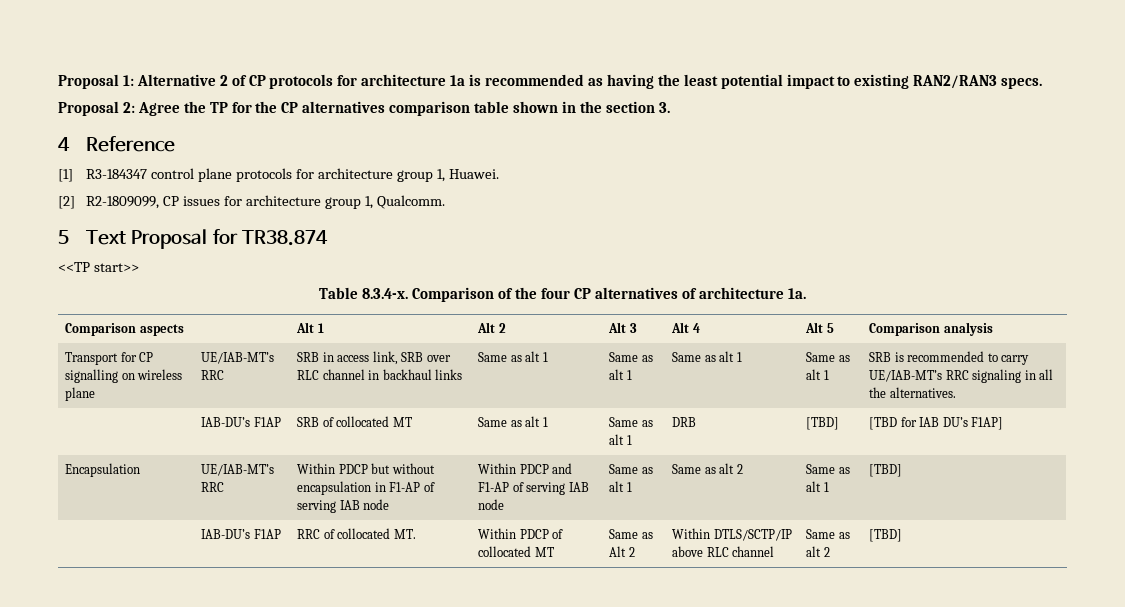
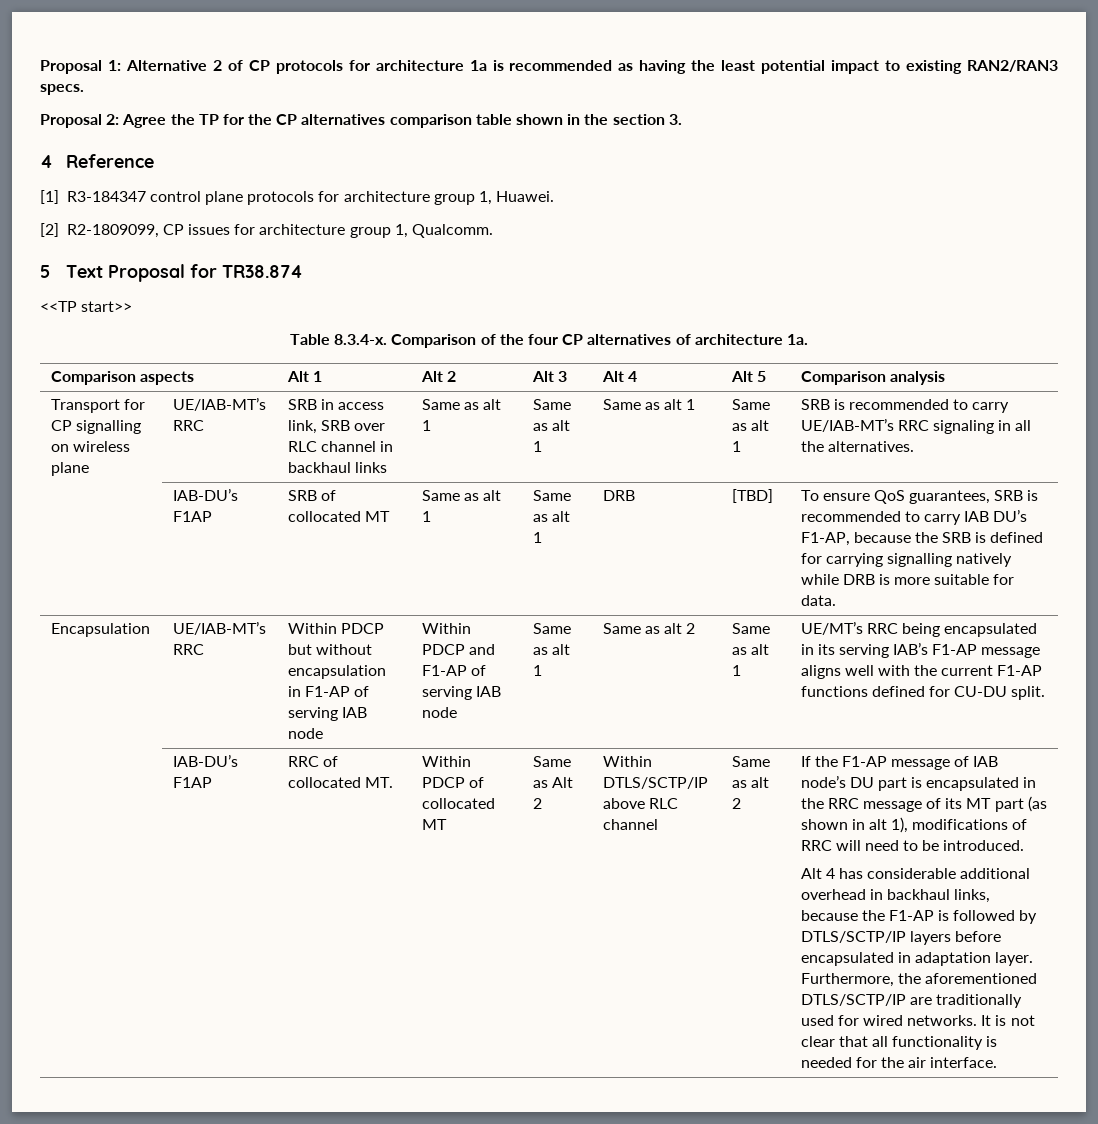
[869,417,1004,430] [TBD for IAB DU’s F1AP] -> [800,490,1039,504] [800,509,1028,525] [800,532,1044,546] [800,553,1013,567] [800,574,1015,585] [800,595,836,606] To ensure QoS guarantees, SRB is recommended to carry IAB DU’s F1-AP, because the SRB is defined for carrying signalling natively while DRB is more suitable for data.
[869,464,903,477] [TBD] -> [800,621,1038,637] [800,642,1041,658] [800,665,1043,679] [800,686,1046,700] UE/MT’s RRC being encapsulated in its serving IAB’s F1-AP message aligns well with the current F1-AP functions defined for CU-DU split.
[869,529,903,542] [TBD] -> [800,756,999,770] [800,775,1037,791] [800,796,1047,812] [800,817,1028,833] [800,840,1025,851] [800,868,1031,879] [800,889,991,903] [800,910,1038,924] [800,931,1001,945] [800,952,1034,966] [800,973,1037,987] [800,994,1022,1008] [800,1015,1035,1026] [800,1036,998,1050] [800,1057,998,1068] If the F1-AP message of IAB node’s DU part is encapsulated in the RRC message of its MT part (as shown in alt 1), modifications of RRC will need to be introduced. // Alt 4 has considerable additional overhead in backhaul links, because the F1-AP is followed by DTLS/SCTP/IP layers before encapsulated in adaptation layer. Furthermore, the aforementioned DTLS/SCTP/IP are traditionally used for wired networks. It is not clear that all functionality is needed for the air interface.

